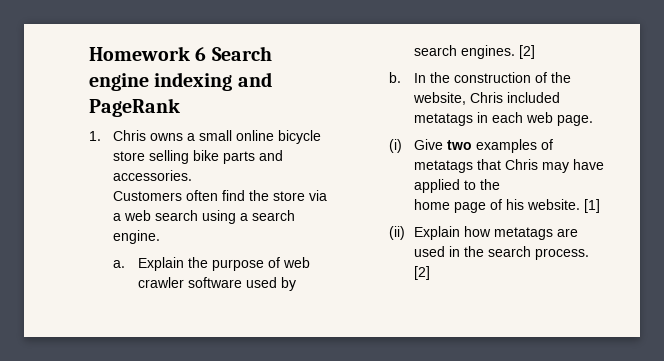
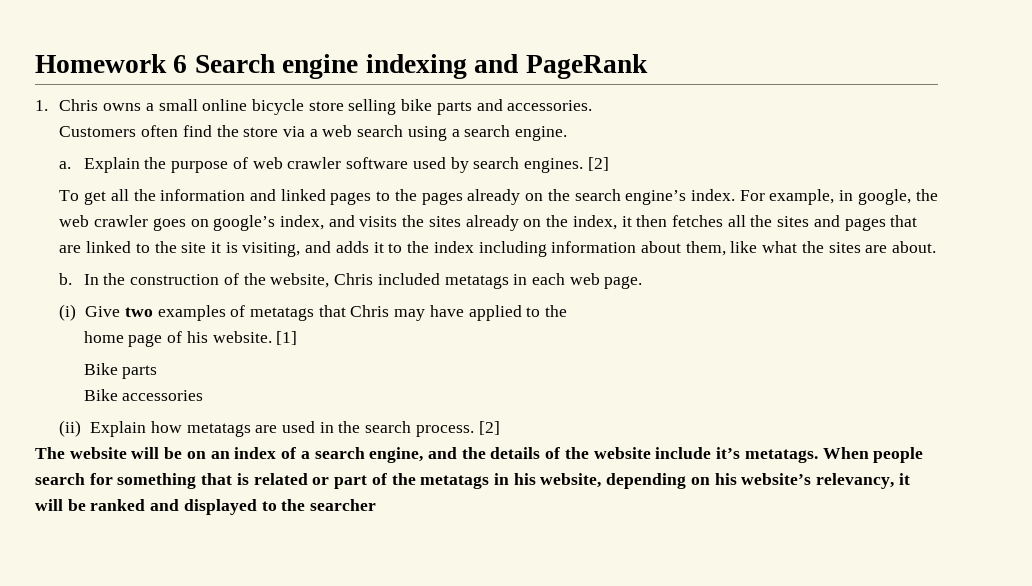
(535, 52) none -> [59,189,938,205] [59,215,918,231] [59,241,937,257] // To get all the information and linked pages to the pages already on the search engine’s index. For example, in google, the web crawler goes on google’s index, and visits the sites already on the index, it then fetches all the sites and pages that are linked to the site it is visiting, and adds it to the index including information about them, like what the sites are about.
(600, 206) none -> [83,363,158,379] [83,389,204,401] // Bike parts // Bike accessories
(430, 273) none -> [35,447,924,463] [35,473,910,489] [35,499,377,515] // The website will be on an index of a search engine, and the details of the website include it’s metatags. When people search for something that is related or part of the metatags in his website, depending on his website’s relevancy, it will be ranked and displayed to the searcher

